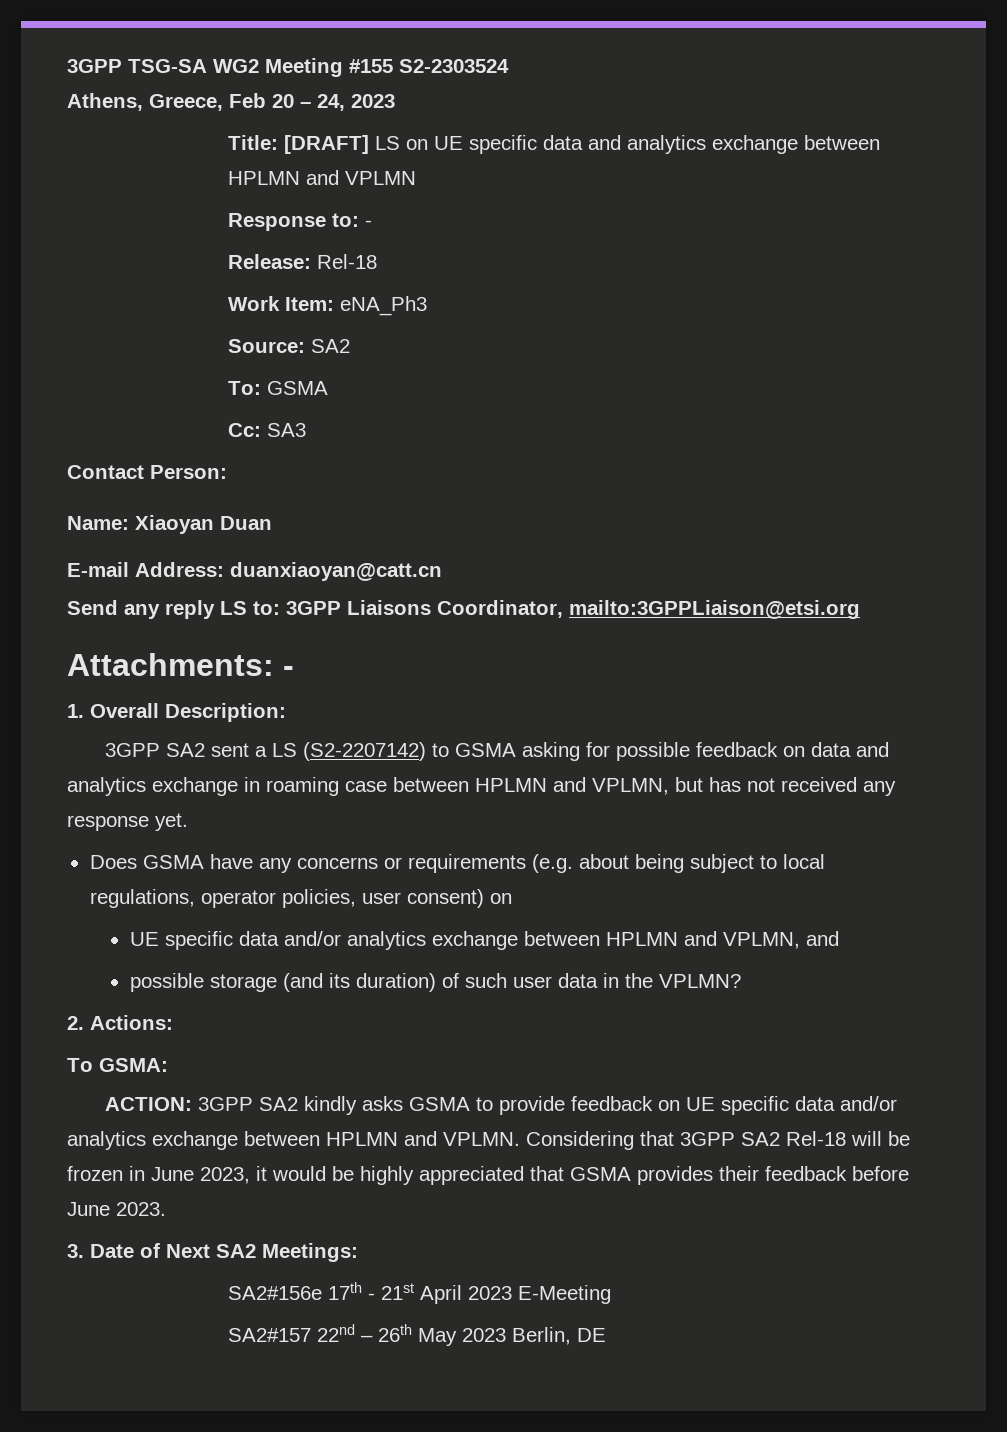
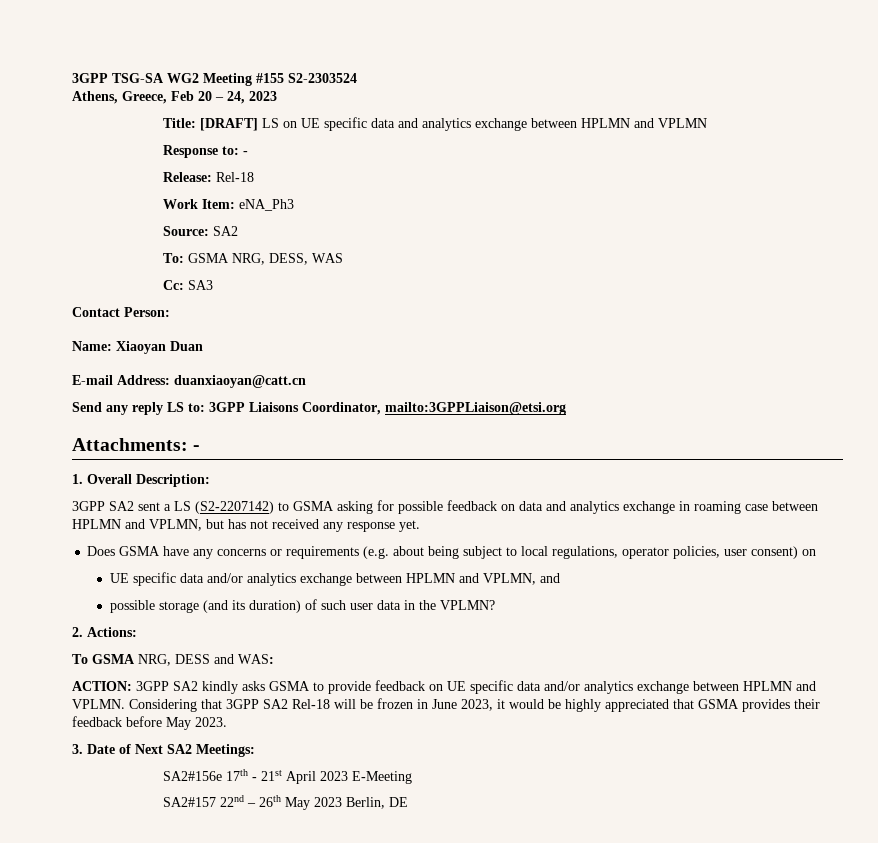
(329, 388) none -> [231,253,343,265] NRG, DESS, WAS
[99,1058,168,1072] GSMA: -> [92,654,274,666] GSMA NRG, DESS and WAS:
[67,1202,110,1216] June -> [166,717,191,730] May

